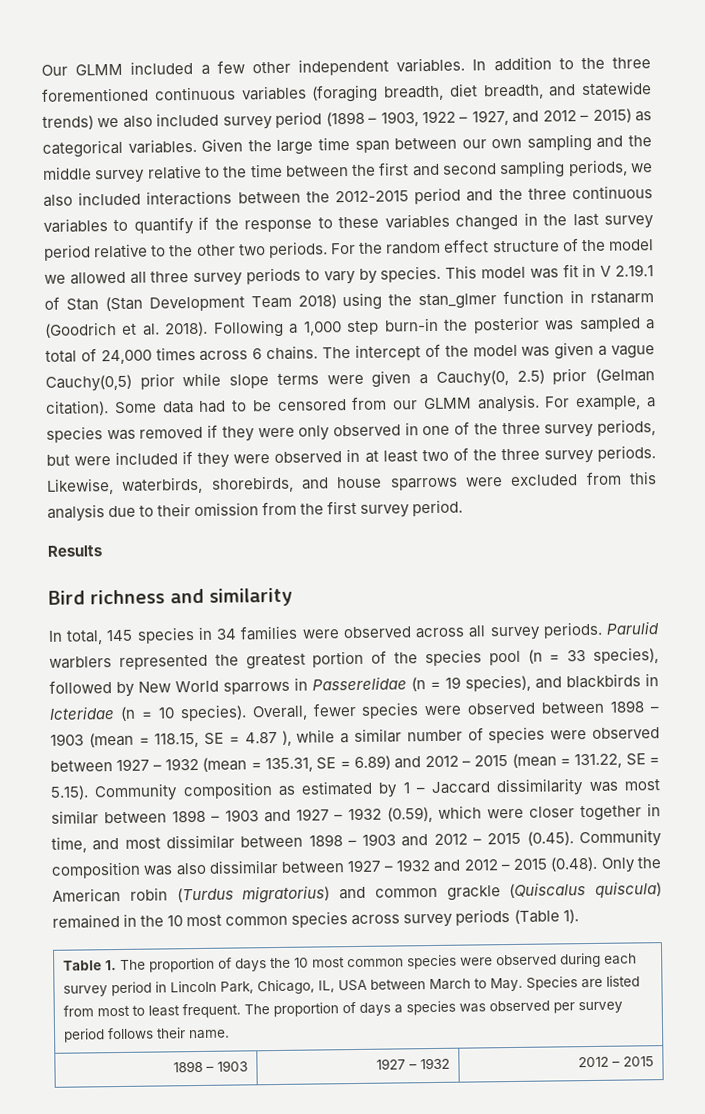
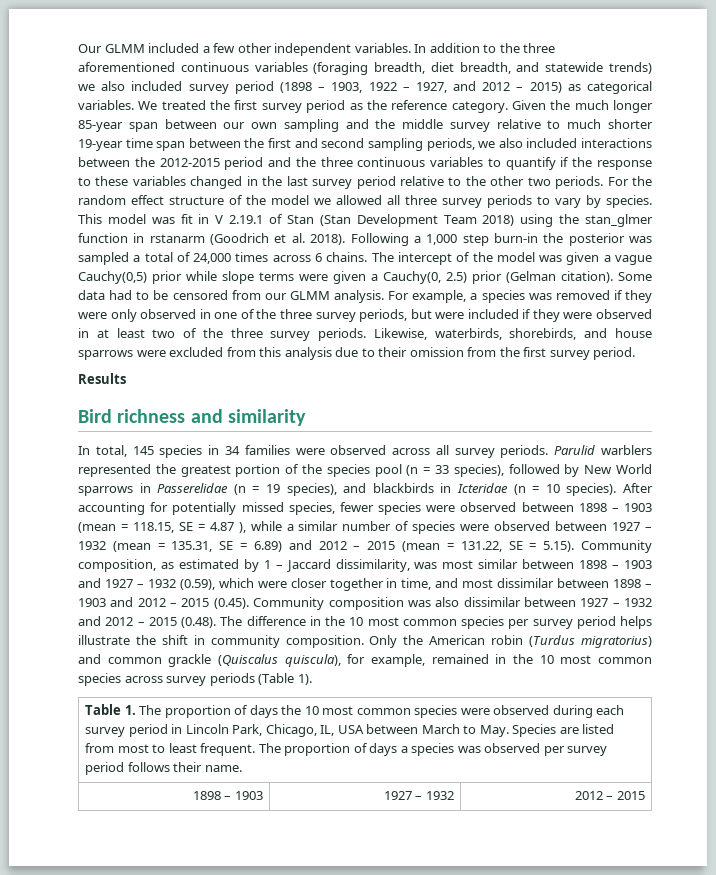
[42,87,149,102] forementioned -> [78,62,175,72] aforementioned
[201,137,350,155] Given the large time -> [138,100,653,113] [78,120,123,132] We treated the first survey period as the reference category. Given the much longer 85-year
[223,163,283,178] the time -> [567,119,653,129] [78,138,186,151] much shorter 19-year time span
[251,705,308,721] Overall, -> [623,483,654,493] [78,502,335,515] After accounting for potentially missed species,
[182,782,273,800] composition -> [78,559,156,572] composition,
[496,778,585,797] dissimilarity -> [335,559,410,572] dissimilarity,
(599, 864) none -> [220,616,652,629] [78,635,364,648] The difference in the 10 most common species per survey period helps illustrate the shift in community composition.
[595,881,662,898] quiscula) -> [284,654,425,667] quiscula), for example,

